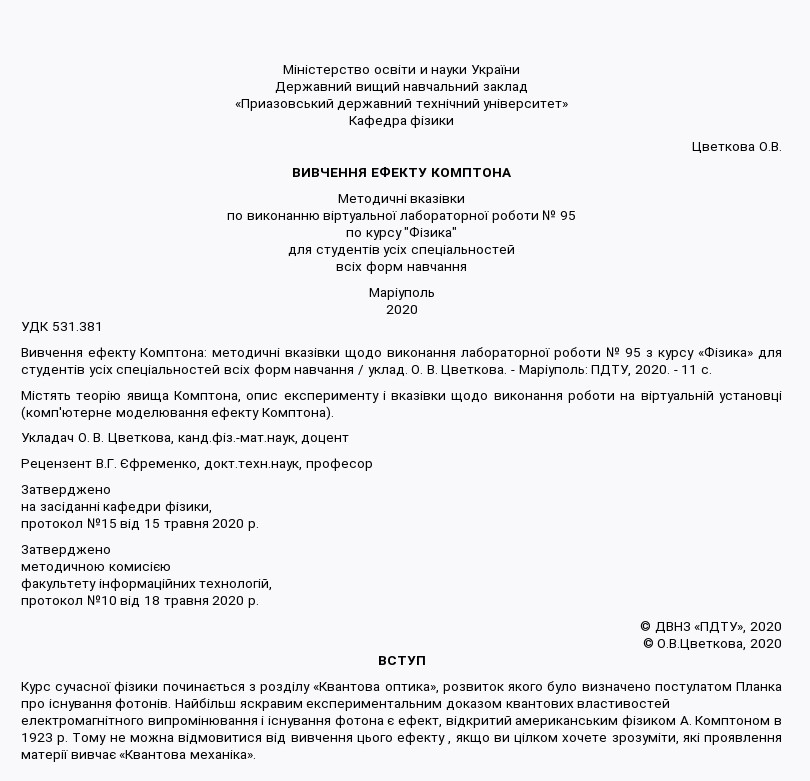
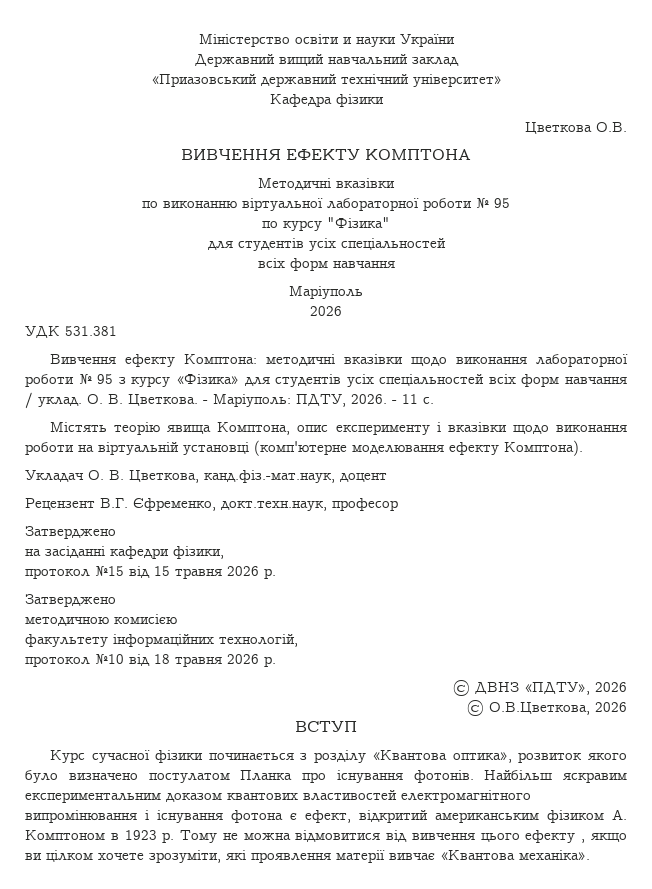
[385,305,418,314] 2020 -> [310,306,342,316] 2026
[635,365,671,374] 2020. -> [351,394,387,404] 2026.
[212,519,245,528] 2020 -> [227,566,259,576] 2026
[212,596,245,605] 2020 -> [227,654,259,664] 2026
[750,622,782,631] 2020 -> [595,682,627,692] 2026
[750,639,782,648] 2020 -> [595,702,627,712] 2026

